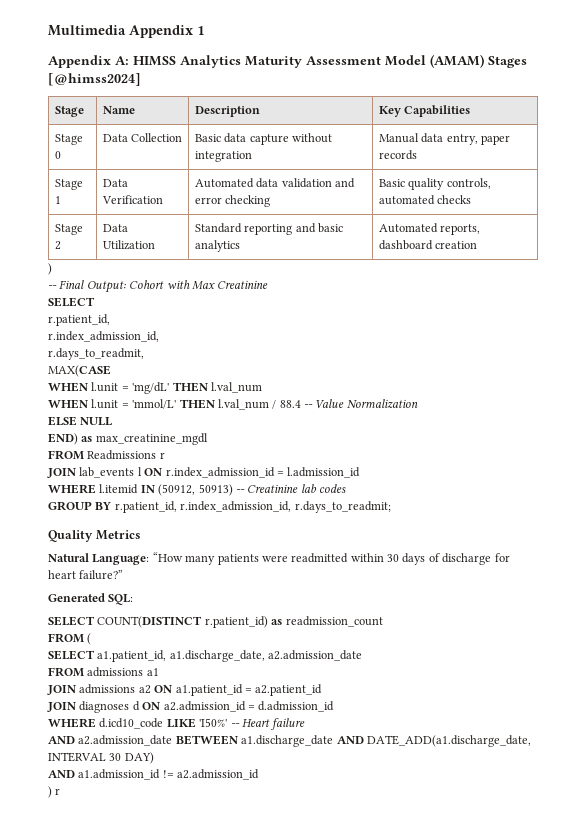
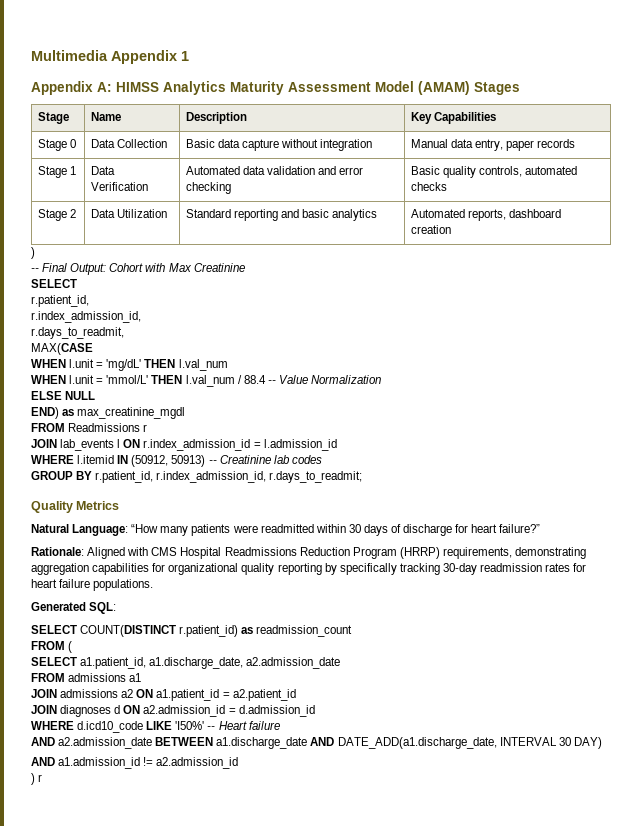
[48,73,141,86] [@himss2024] -> (520, 88) none
(124, 575) none -> [31,547,587,559] [31,563,587,575] [31,579,154,591] // Rationale: Aligned with CMS Hospital Readmissions Reduction Program (HRRP) requirements, demonstrating aggregation capabilities for organizational quality reporting by specifically tracking 30-day readmission rates for heart failure populations.

